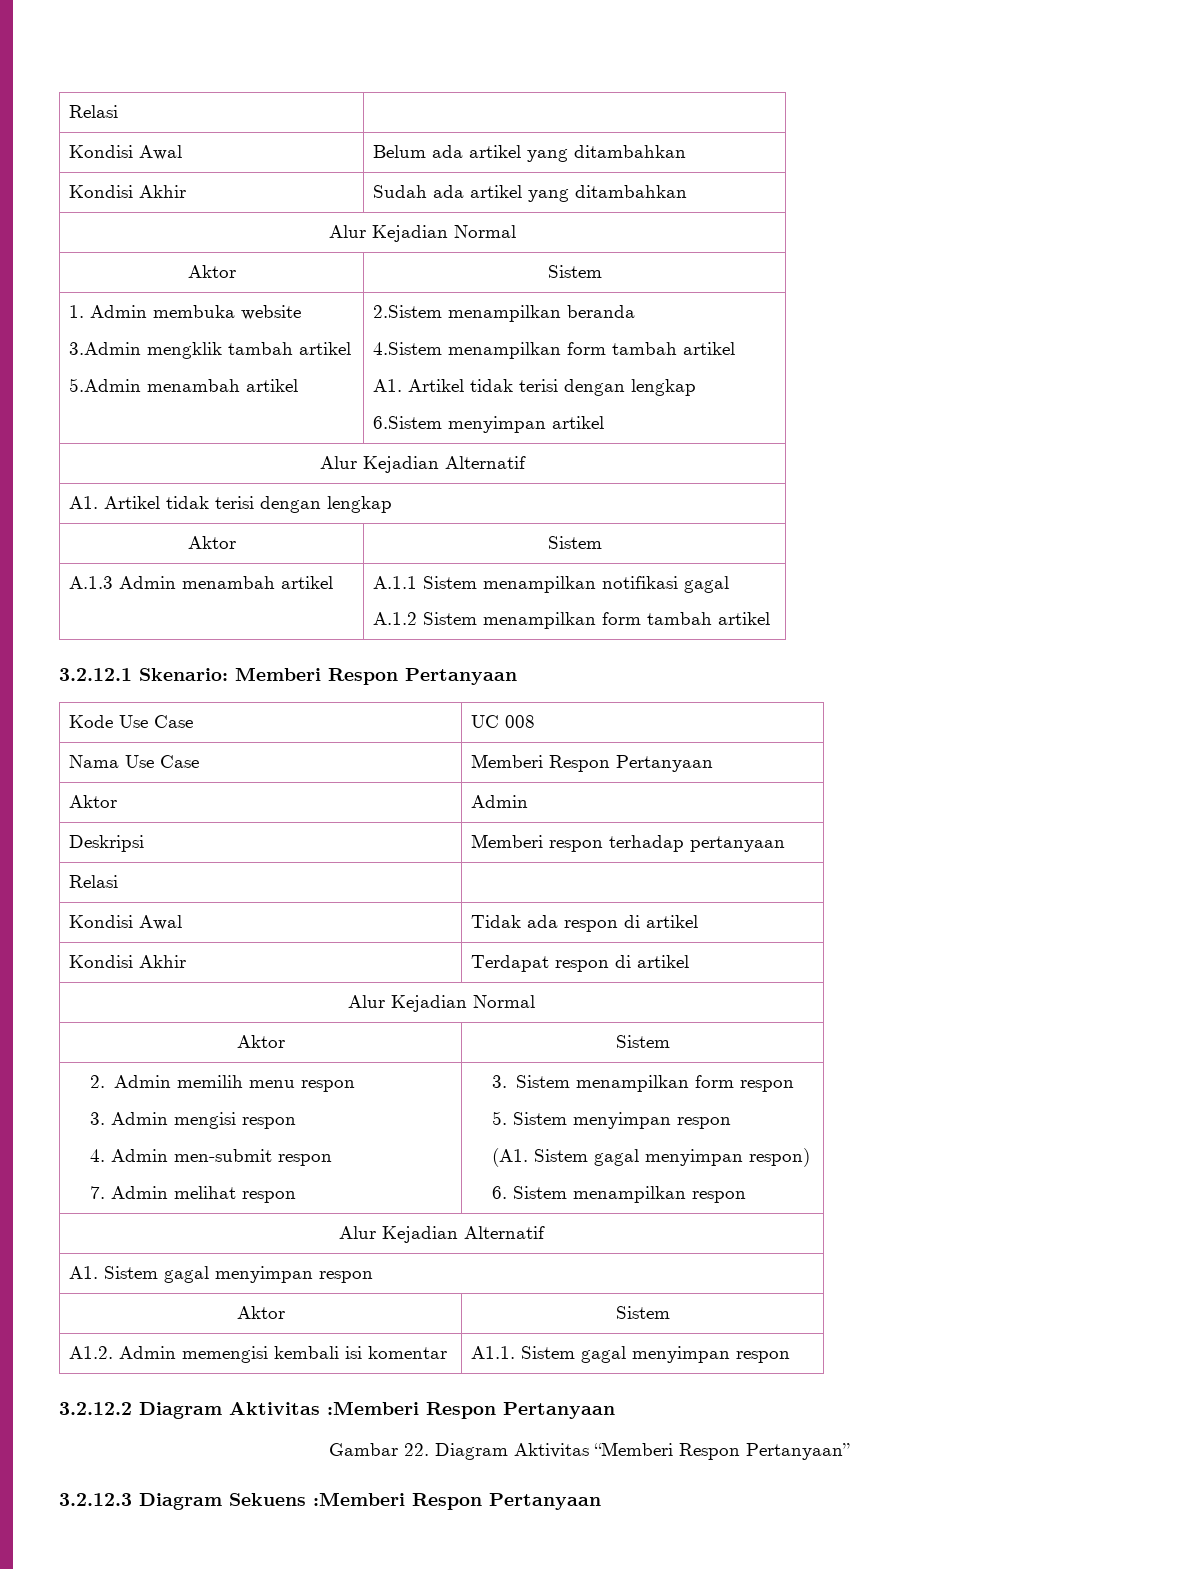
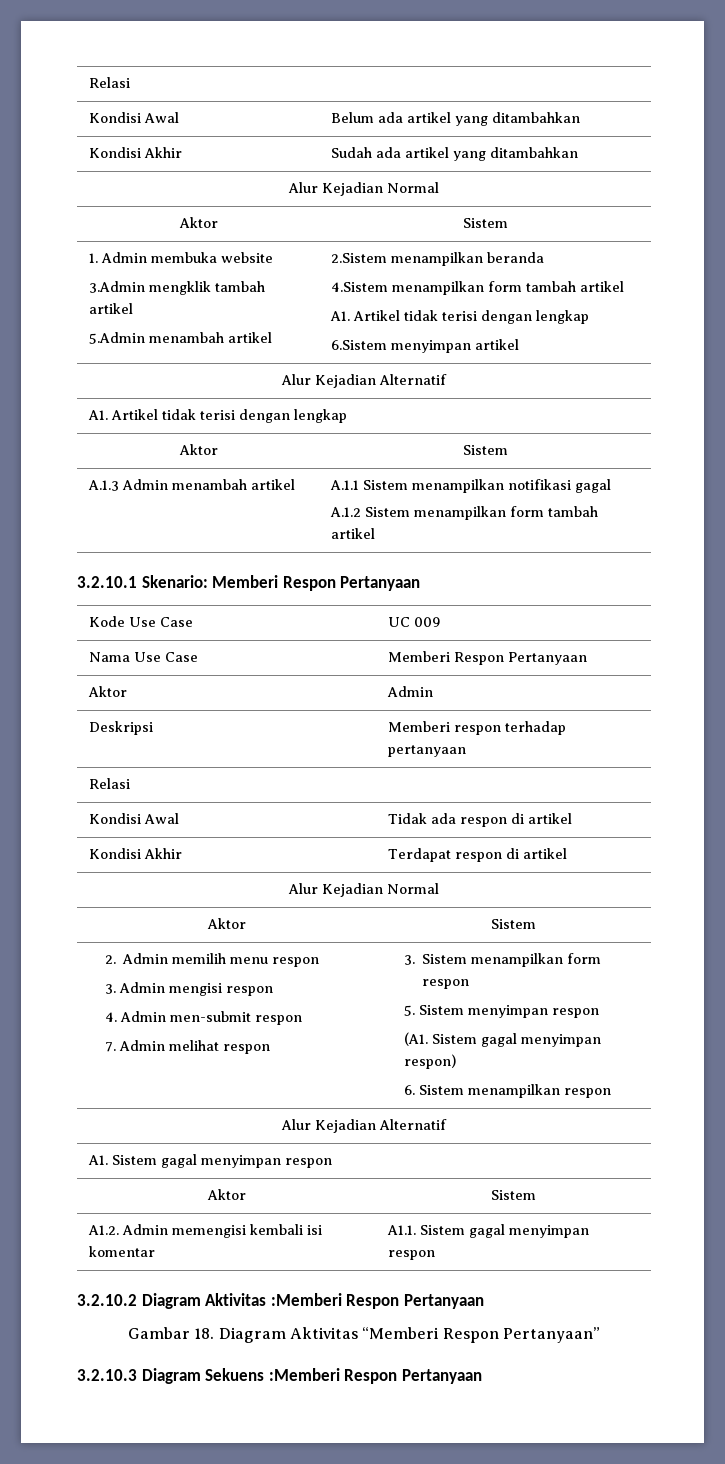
[59,668,132,681] 3.2.12.1 -> [77,576,137,588] 3.2.10.1
[504,715,535,728] 008 -> [414,617,442,627] 009
[59,1402,132,1415] 3.2.12.2 -> [77,1294,137,1306] 3.2.10.2
[403,1443,429,1456] 22. -> [194,1328,215,1339] 18.
[59,1493,132,1506] 3.2.12.3 -> [77,1369,137,1381] 3.2.10.3

